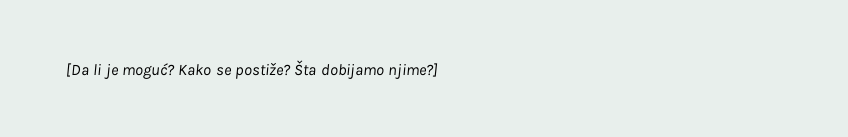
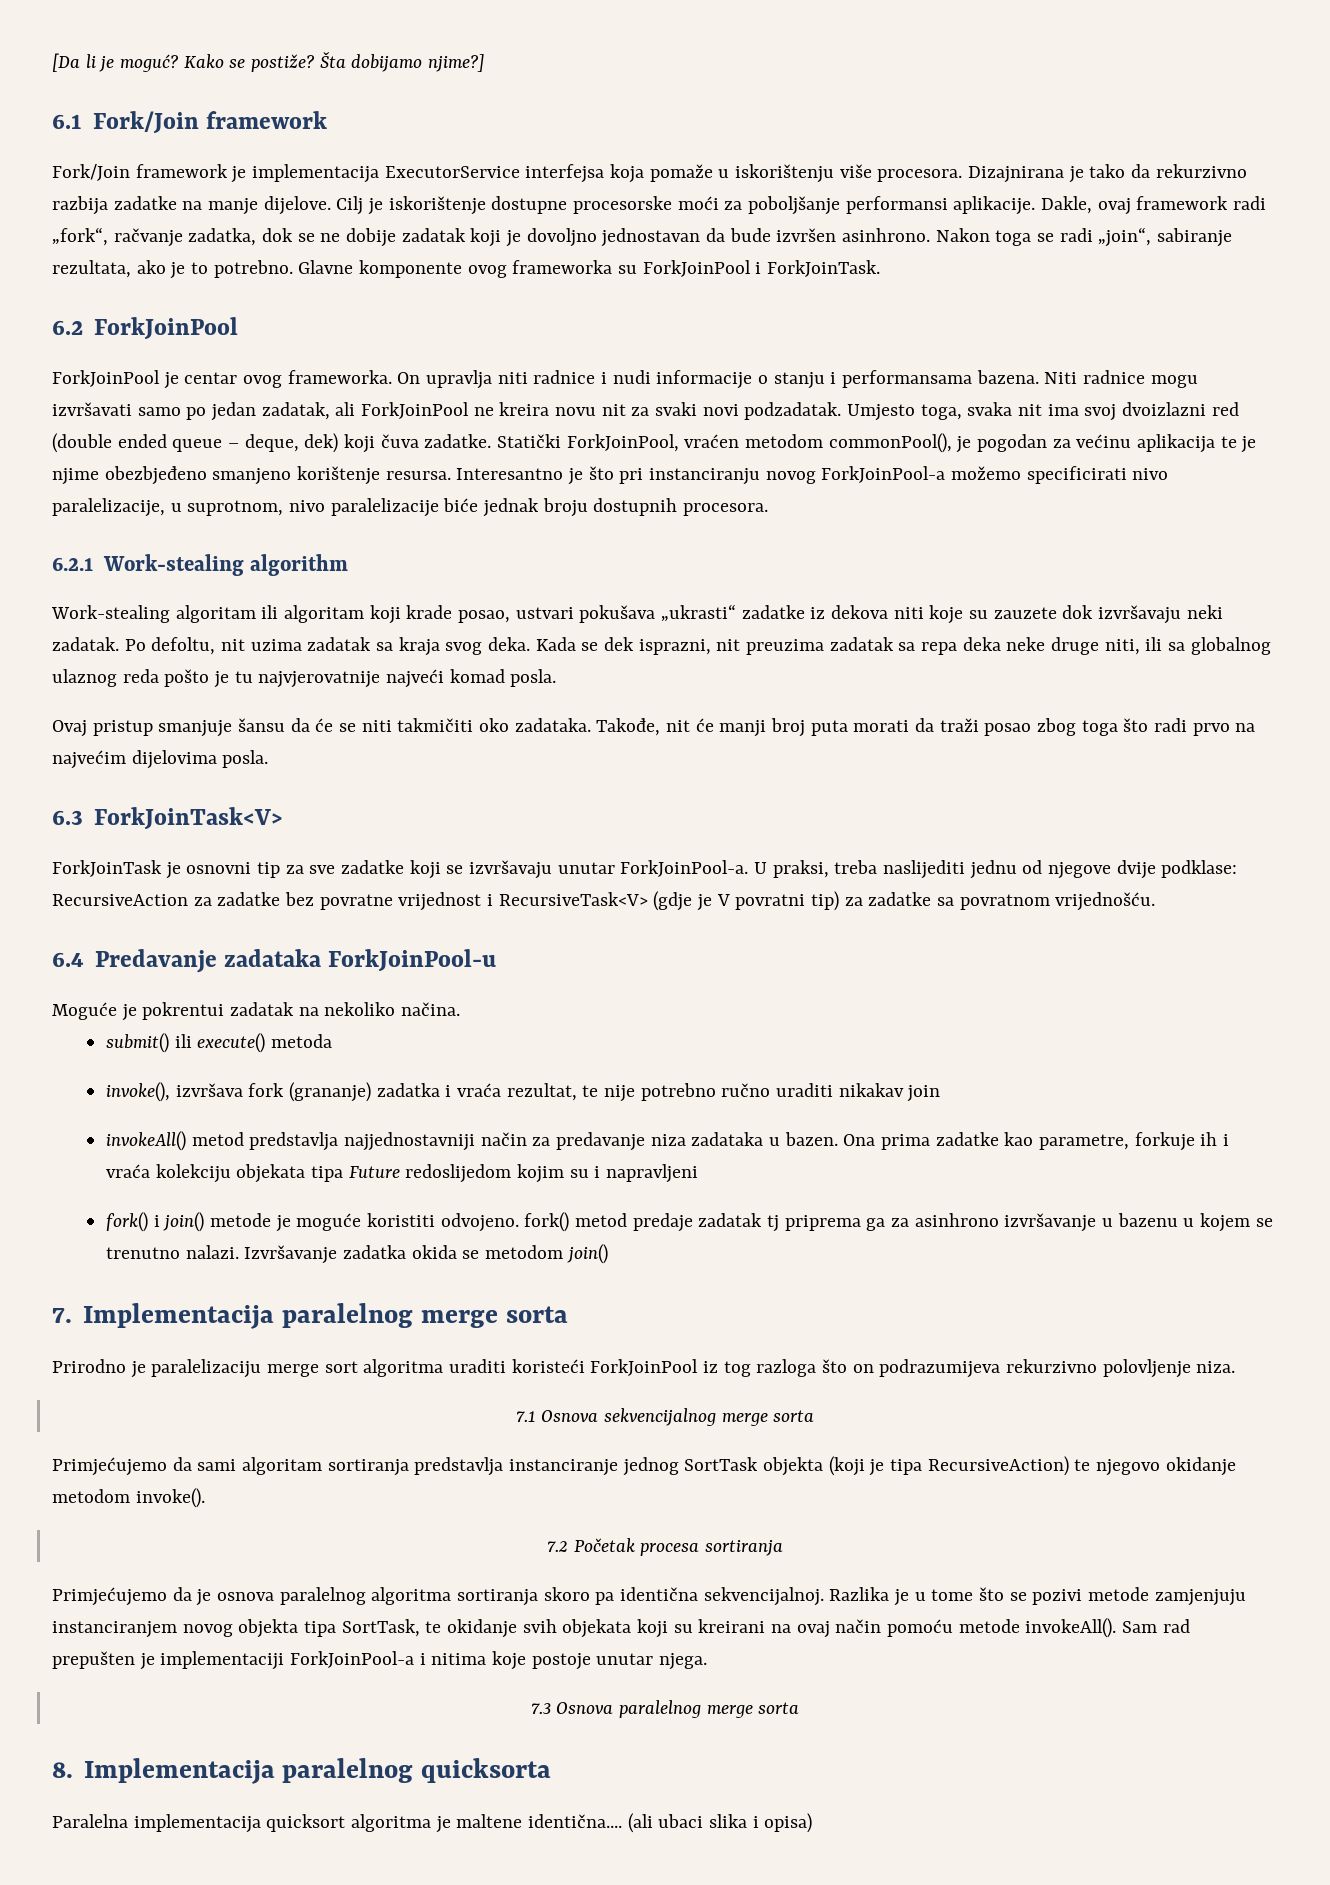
(438, 71) none -> [52,111,327,134] [52,164,1247,183] [52,196,1267,215] [52,227,1233,247] [52,260,881,279] [52,317,238,340] [52,370,1198,389] [52,402,1239,421] [52,433,1257,453] [52,466,1169,485] [52,498,769,517] [52,554,348,576] [51,604,1223,624] [52,637,1271,656] [52,669,557,688] [52,718,1256,737] [52,750,269,769] [52,807,283,830] [52,860,1238,879] [52,891,1156,911] [52,949,496,973] [52,1002,461,1021] [106,1033,333,1053] [106,1082,941,1102] [106,1131,1230,1151] [106,1164,699,1183] [106,1212,1273,1232] [106,1244,608,1264] [52,1303,568,1329] [52,1359,1236,1378] [515,1408,815,1426] [52,1456,1236,1476] [52,1488,205,1508] [546,1538,784,1556] [52,1587,1246,1606] [52,1618,1190,1638] [52,1651,708,1670] [530,1700,800,1718] [52,1758,552,1784] [52,1813,813,1833] // 6.1 Fork/Join framework // Fork/Join framework je implementacija ExecutorService interfejsa koja pomaže u iskorištenju više procesora. Dizajnirana je tako da rekurzivno razbija zadatke na manje dijelove. Cilj je iskorištenje dostupne procesorske moći za poboljšanje performansi aplikacije. Dakle, ovaj framework radi „fork“, račvanje zadatka, dok se ne dobije zadatak koji je dovoljno jednostavan da bude izvršen asinhrono. Nakon toga se radi „join“, sabiranje rezultata, ako je to potrebno. Glavne komponente ovog frameworka su ForkJoinPool i ForkJoinTask. // 6.2 ForkJoinPool // ForkJoinPool je centar ovog frameworka. On upravlja niti radnice i nudi informacije o stanju i performansama bazena. Niti radnice mogu izvršavati samo po jedan zadatak, ali ForkJoinPool ne kreira novu nit za svaki novi podzadatak. Umjesto toga, svaka nit ima svoj dvoizlazni red (double ended queue – deque, dek) koji čuva zadatke. Statički ForkJoinPool, vraćen metodom commonPool(), je pogodan za većinu aplikacija te je njime obezbjeđeno smanjeno korištenje resursa. Interesantno je što pri instanciranju novog ForkJoinPool-a možemo specificirati nivo paralelizacije, u suprotnom, nivo paralelizacije biće jednak broju dostupnih procesora. // 6.2.1 Work-stealing algorithm // Work-stealing algoritam ili algoritam koji krade posao, ustvari pokušava „ukrasti“ zadatke iz dekova niti koje su zauzete dok izvršavaju neki zadatak. Po defoltu, nit uzima zadatak sa kraja svog deka. Kada se dek isprazni, nit preuzima zadatak sa repa deka neke druge niti, ili sa globalnog ulaznog reda pošto je tu najvjerovatnije najveći komad posla. // Ovaj pristup smanjuje šansu da će se niti takmičiti oko zadataka. Takođe, nit će manji broj puta morati da traži posao zbog toga što radi prvo na najvećim dijelovima posla. // 6.3 ForkJoinTask<V> // ForkJoinTask je osnovni tip za sve zadatke koji se izvršavaju unutar ForkJoinPool-a. U praksi, treba naslijediti jednu od njegove dvije podklase: RecursiveAction za zadatke bez povratne vrijednost i RecursiveTask<V> (gdje je V povratni tip) za zadatke sa povratnom vrijednošću. // 6.4 Predavanje zadataka ForkJoinPool-u // Moguće je pokrentui zadatak na nekoliko načina. // submit() ili execute() metoda // invoke(), izvršava fork (grananje) zadatka i vraća rezultat, te nije potrebno ručno uraditi nikakav join // invokeAll() metod predstavlja najjednostavniji način za predavanje niza zadataka u bazen. Ona prima zadatke kao parametre, forkuje ih i vraća kolekciju objekata tipa Future redoslijedom kojim su i napravljeni // fork() i join() metode je moguće koristiti odvojeno. fork() metod predaje zadatak tj priprema ga za asinhrono izvršavanje u bazenu u kojem se trenutno nalazi. Izvršavanje zadatka okida se metodom join() // 7. Implementacija paralelnog merge sorta // Prirodno je paralelizaciju merge sort algoritma uraditi koristeći ForkJoinPool iz tog razloga što on podrazumijeva rekurzivno polovljenje niza. // 7.1 Osnova sekvencijalnog merge sorta // Primjećujemo da sami algoritam sortiranja predstavlja instanciranje jednog SortTask objekta (koji je tipa RecursiveAction) te njegovo okidanje metodom invoke(). // 7.2 Početak procesa sortiranja // Primjećujemo da je osnova paralelnog algoritma sortiranja skoro pa identična sekvencijalnoj. Razlika je u tome što se pozivi metode zamjenjuju instanciranjem novog objekta tipa SortTask, te okidanje svih objekata koji su kreirani na ovaj način pomoću metode invokeAll(). Sam rad prepušten je implementaciji ForkJoinPool-a i nitima koje postoje unutar njega. // 7.3 Osnova paralelnog merge sorta // 8. Implementacija paralelnog quicksorta // Paralelna implementacija quicksort algoritma je maltene identična.... (ali ubaci slika i opisa)

